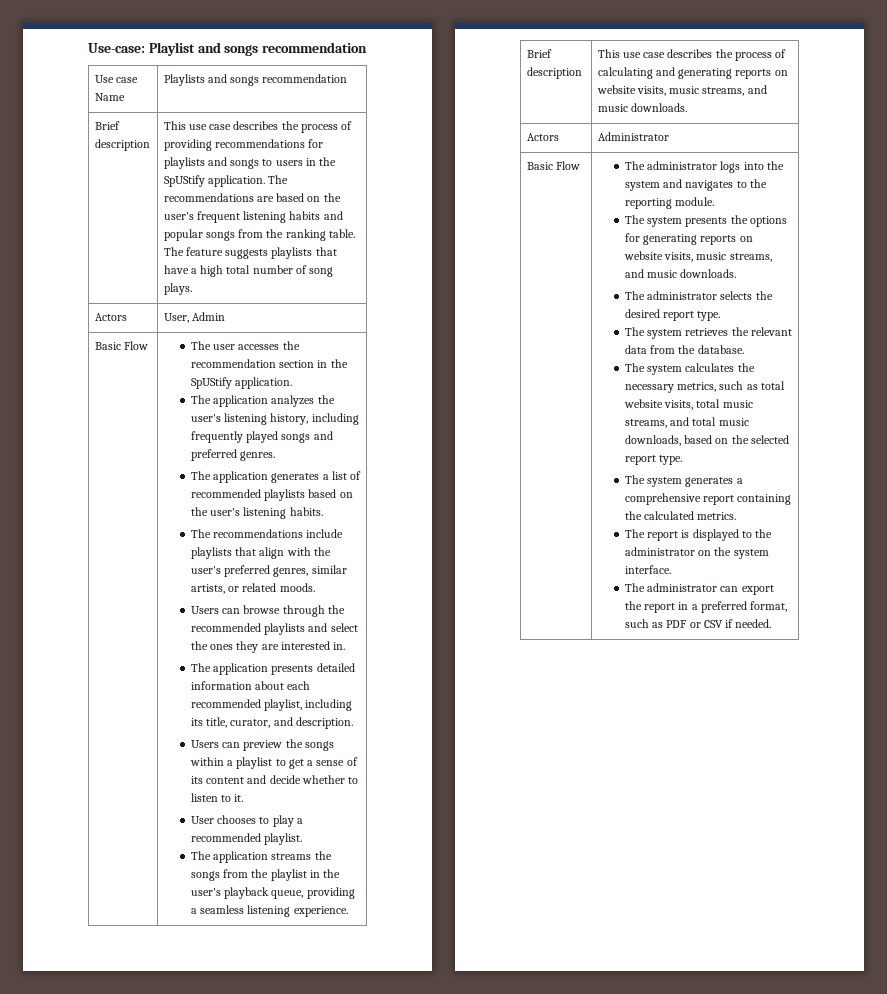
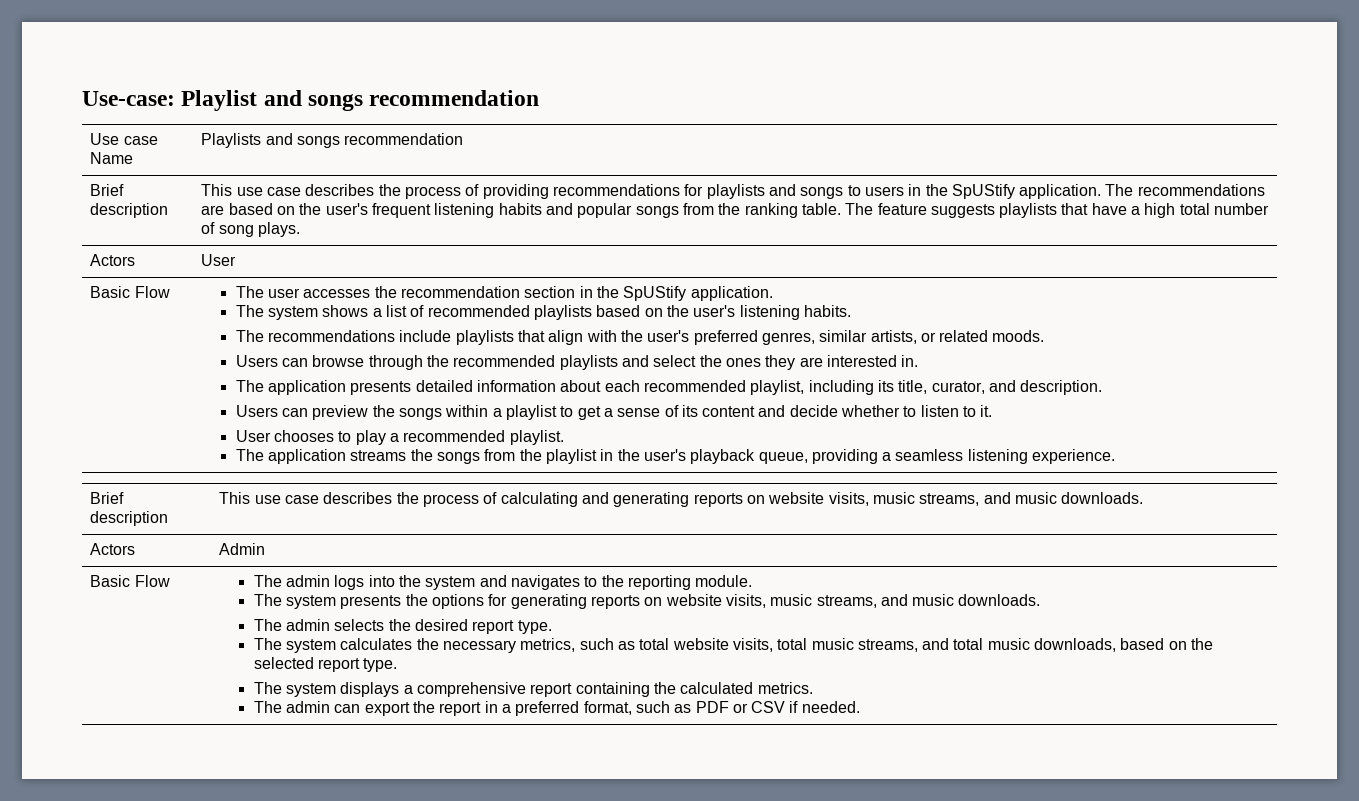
[163,312,225,323] User, Admin -> [201,254,237,266] User
[213,395,335,407] [190,413,359,425] [190,431,333,443] [190,449,276,461] [190,471,320,483] application analyzes the user's listening history, including frequently played songs and preferred genres. // The application generates -> [267,305,369,320] system shows
[597,132,669,141] [526,161,580,170] [624,161,718,170] Administrator // Basic Flow | The administrator -> [219,543,266,555] [90,575,170,587] [253,575,330,587] Admin // Basic Flow | The admin
[647,291,718,300] administrator -> [285,619,330,631] admin
[624,327,792,339] [624,345,744,354] // The system retrieves the relevant data from the database. -> (552, 627) none
[685,477,734,487] generates -> [340,682,400,697] displays
[647,529,773,541] [624,547,769,559] [624,565,671,574] [624,583,718,592] report is displayed to the administrator on the system interface. // The administrator -> [285,701,330,713] admin

